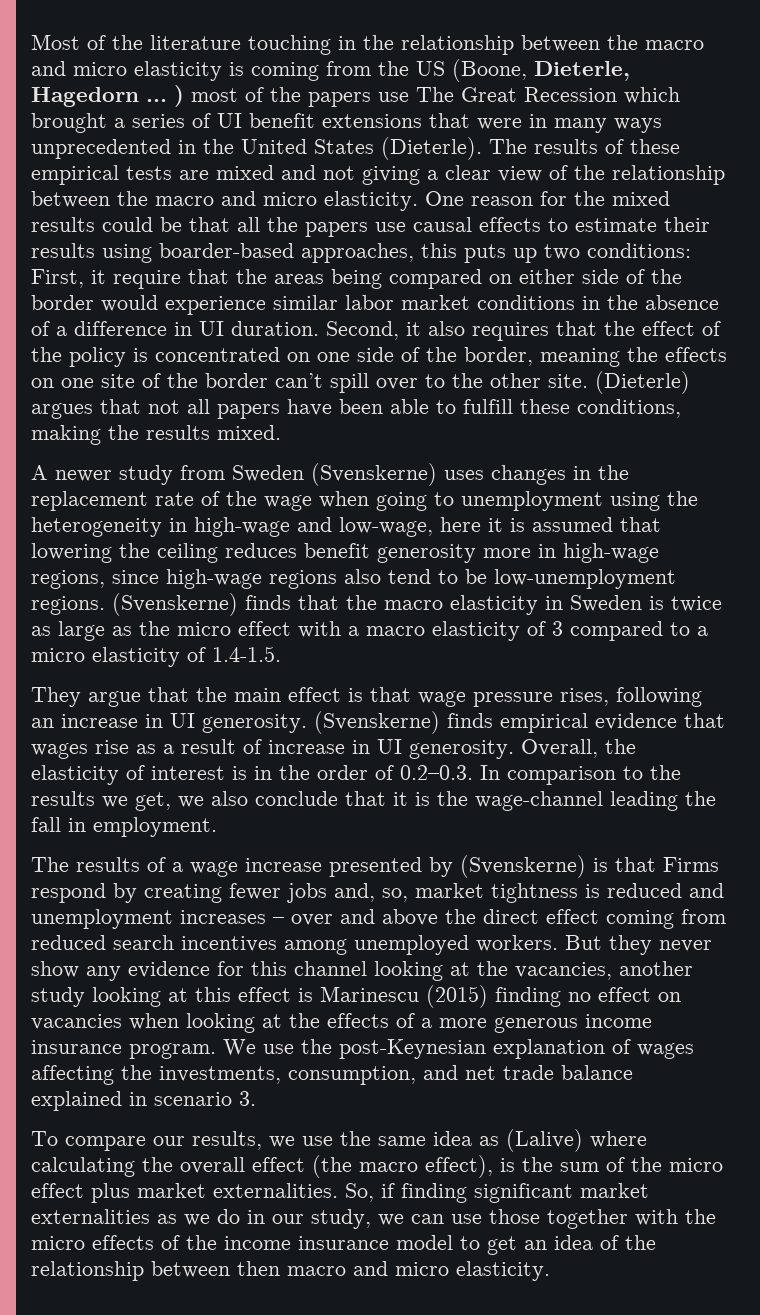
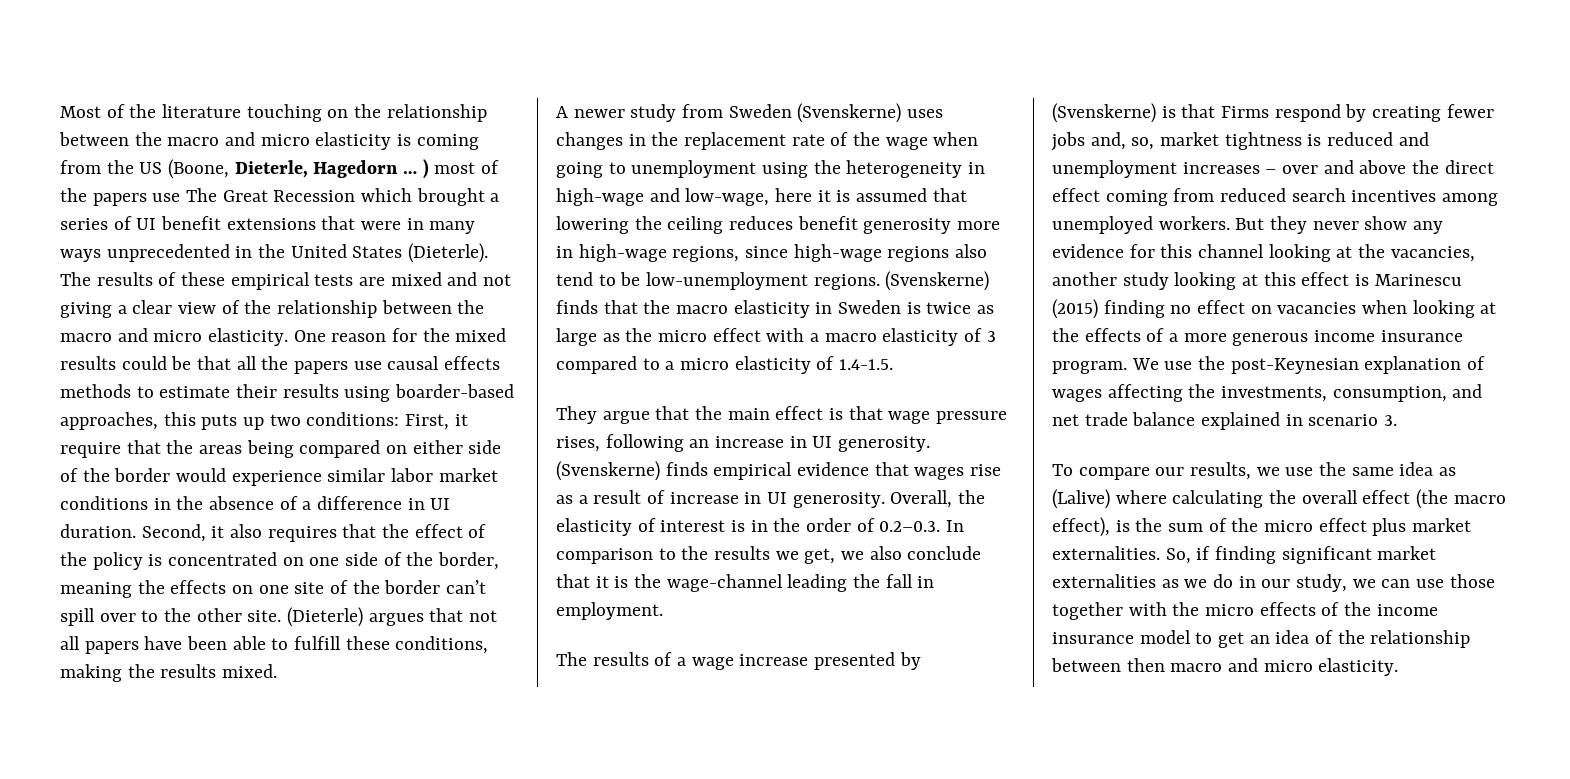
[338,36,356,50] in -> [327,109,349,118] on
(541, 224) none -> [60,384,131,398] methods

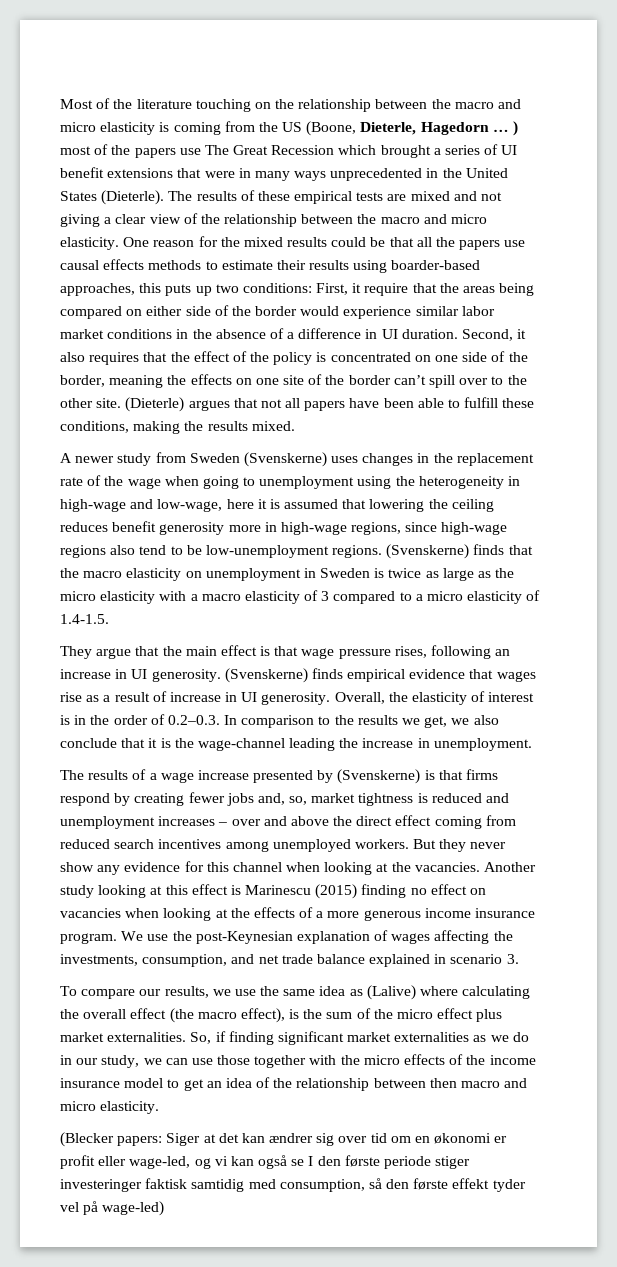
(810, 309) none -> [185,568,301,581] on unemployment
[712,328,761,342] effect -> [100,591,156,604] elasticity
[885,574,935,588] [556,602,663,620] fall in employment. -> [362,738,532,751] increase in unemployment.
[1221,106,1270,118] Firms -> [466,769,499,780] firms
[1268,244,1475,262] [1052,272,1117,286] looking at the vacancies, another -> [286,862,537,875] when looking at the vacancies. Another
(1399, 667) none -> [60,1132,508,1147] [60,1155,471,1169] [60,1178,526,1192] [60,1201,165,1216] // (Blecker papers: Siger at det kan ændrer sig over tid om en økonomi er profit eller wage-led, og vi kan også se I den første periode stiger investeringer faktisk samtidig med consumption, så den første effekt tyder vel på wage-led)

